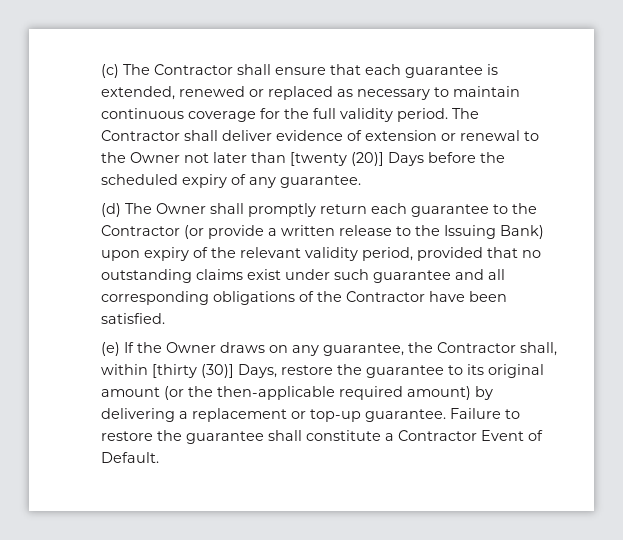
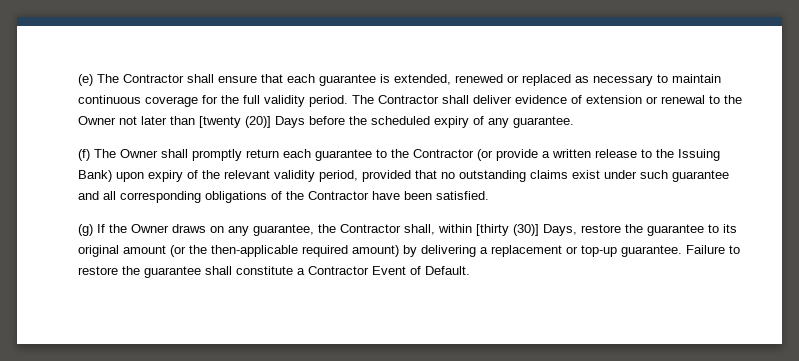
[101,64,120,78] (c) -> [77,74,93,86] (e)
[101,203,122,217] (d) -> [77,149,90,161] (f)
[101,342,121,356] (e) -> [77,224,93,236] (g)

